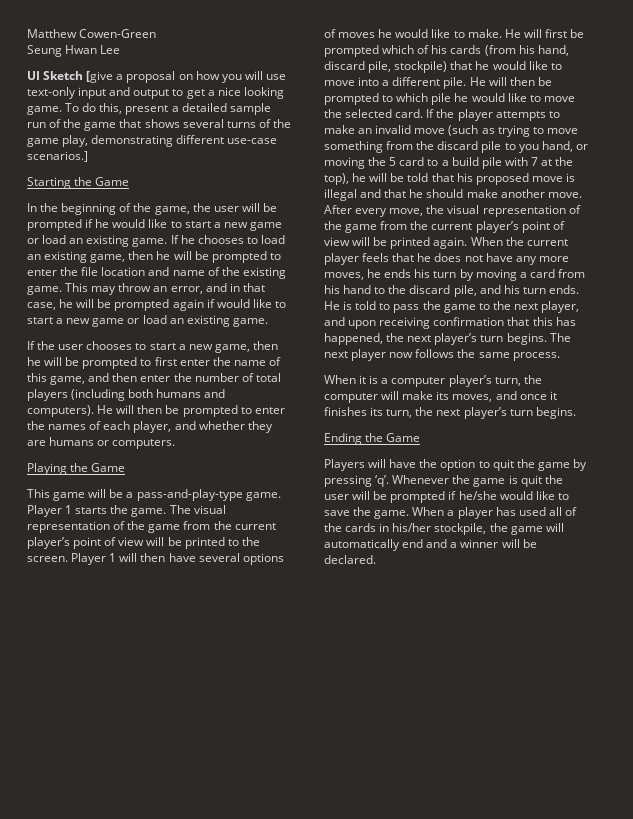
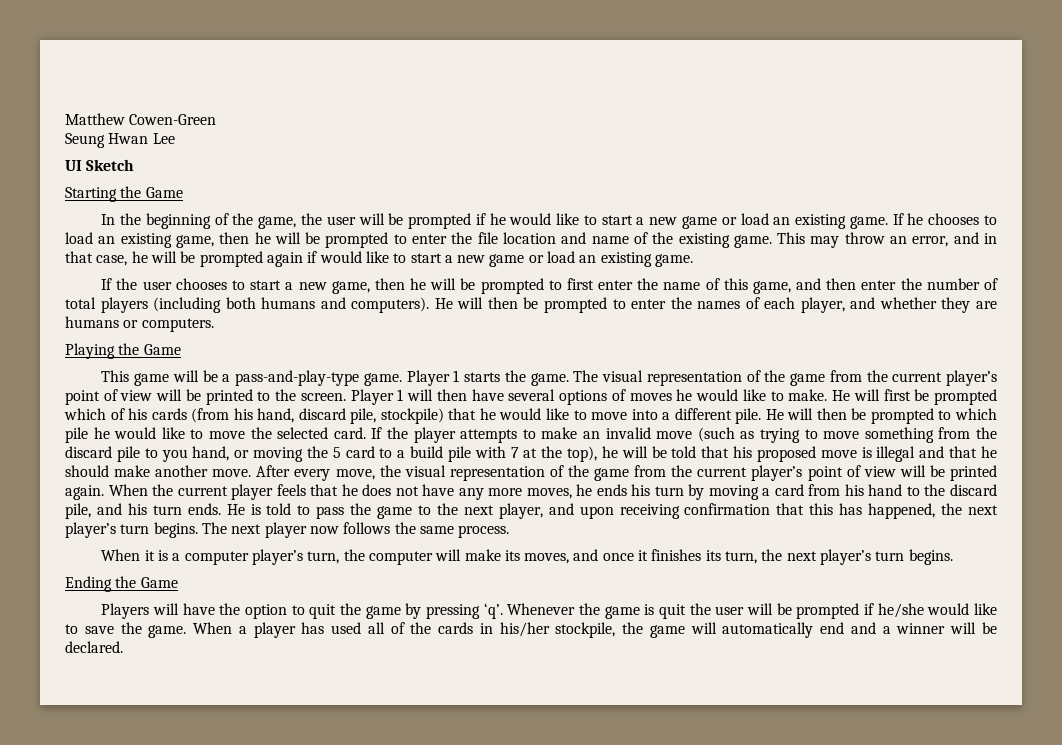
[86,71,286,83] [27,87,284,99] [27,103,271,115] [27,119,291,131] [27,135,278,147] [27,151,88,162] [give a proposal on how you will use text-only input and output to get a nice looking game. To do this, present a detailed sample run of the game that shows several turns of the game play, demonstrating different use-case scenarios.] -> (135, 165) none

